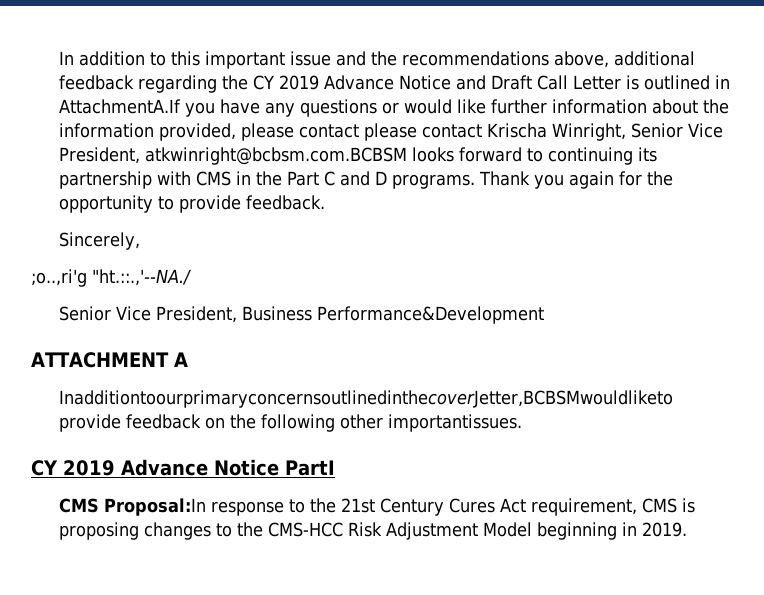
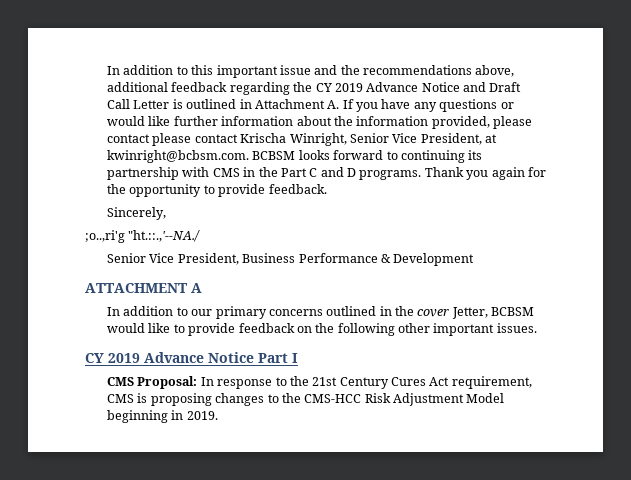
[58,99,181,114] AttachmentA.If -> [254,99,354,109] Attachment A. If
[144,147,407,165] atkwinright@bcbsm.com.BCBSM -> [485,134,498,143] [107,150,296,163] at kwinright@bcbsm.com. BCBSM
[316,306,544,324] Performance&Development -> [298,253,475,266] Performance & Development
[58,390,673,408] InadditiontoourprimaryconcernsoutlinedinthecoverJetter,BCBSMwouldliketo -> [107,306,535,319] [107,323,185,333] In addition to our primary concerns outlined in the cover Jetter, BCBSM would like to
[387,414,522,432] [31,459,335,476] [58,498,206,516] importantissues. // CY 2019 Advance Notice PartI // CMS Proposal:In -> [433,323,537,336] [85,352,298,363] [107,376,214,389] important issues. // CY 2019 Advance Notice Part I // CMS Proposal: In

